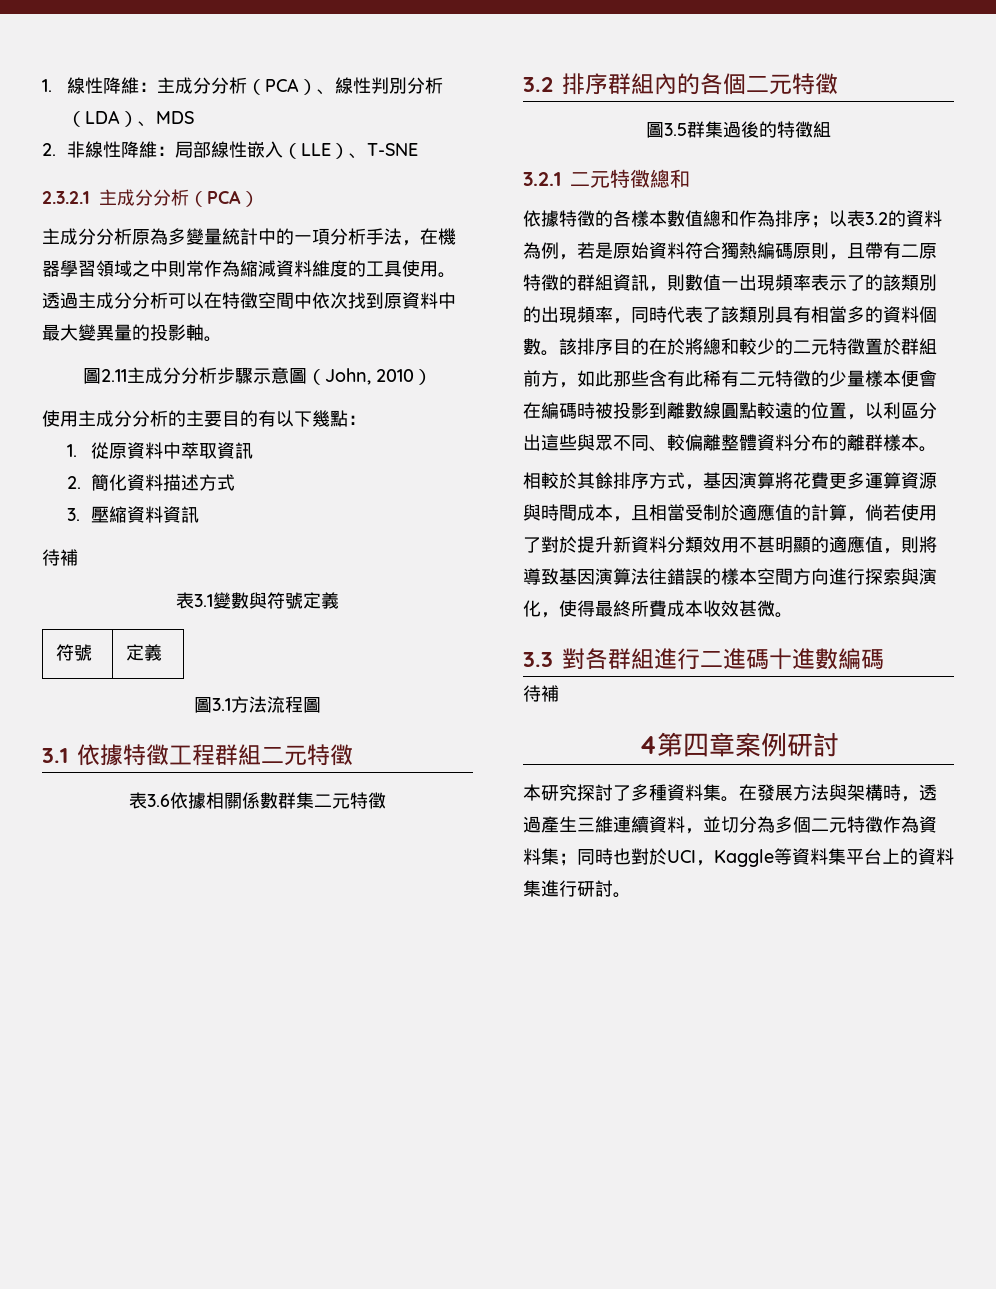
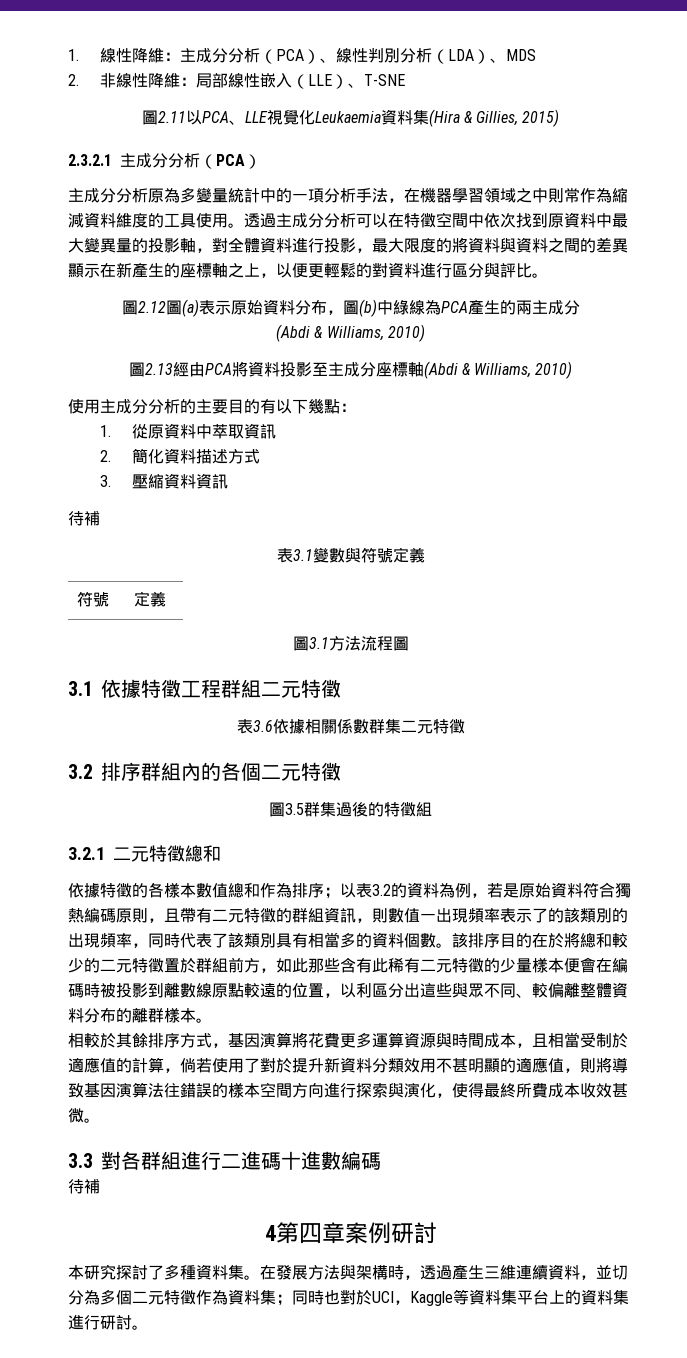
(418, 149) none -> [141,109,560,127] // 圖2.11以PCA、LLE視覺化Leukaemia資料集(Hira & Gillies, 2015)
[204,336,222,342] [83,367,432,385] 。 // 圖2.11主成分分析步驟示意圖（John, 2010） -> [196,237,628,253] [68,262,548,278] [121,299,580,317] [276,324,425,342] [128,361,573,379] ，對全體資料進行投影，最大限度的將資料與資料之間的差異顯示在新產生的座標軸之上，以便更輕鬆的對資料進行區分與評比。 // 圖2.12圖(a)表示原始資料分布，圖(b)中綠線為PCA產生的兩主成分 // (Abdi & Williams, 2010) // 圖2.13經由PCA將資料投影至主成分座標軸(Abdi & Williams, 2010)
[919,243,937,259] 原 -> [228,909,244,923] 元
[721,403,739,419] 圓 -> [212,983,228,998] 原

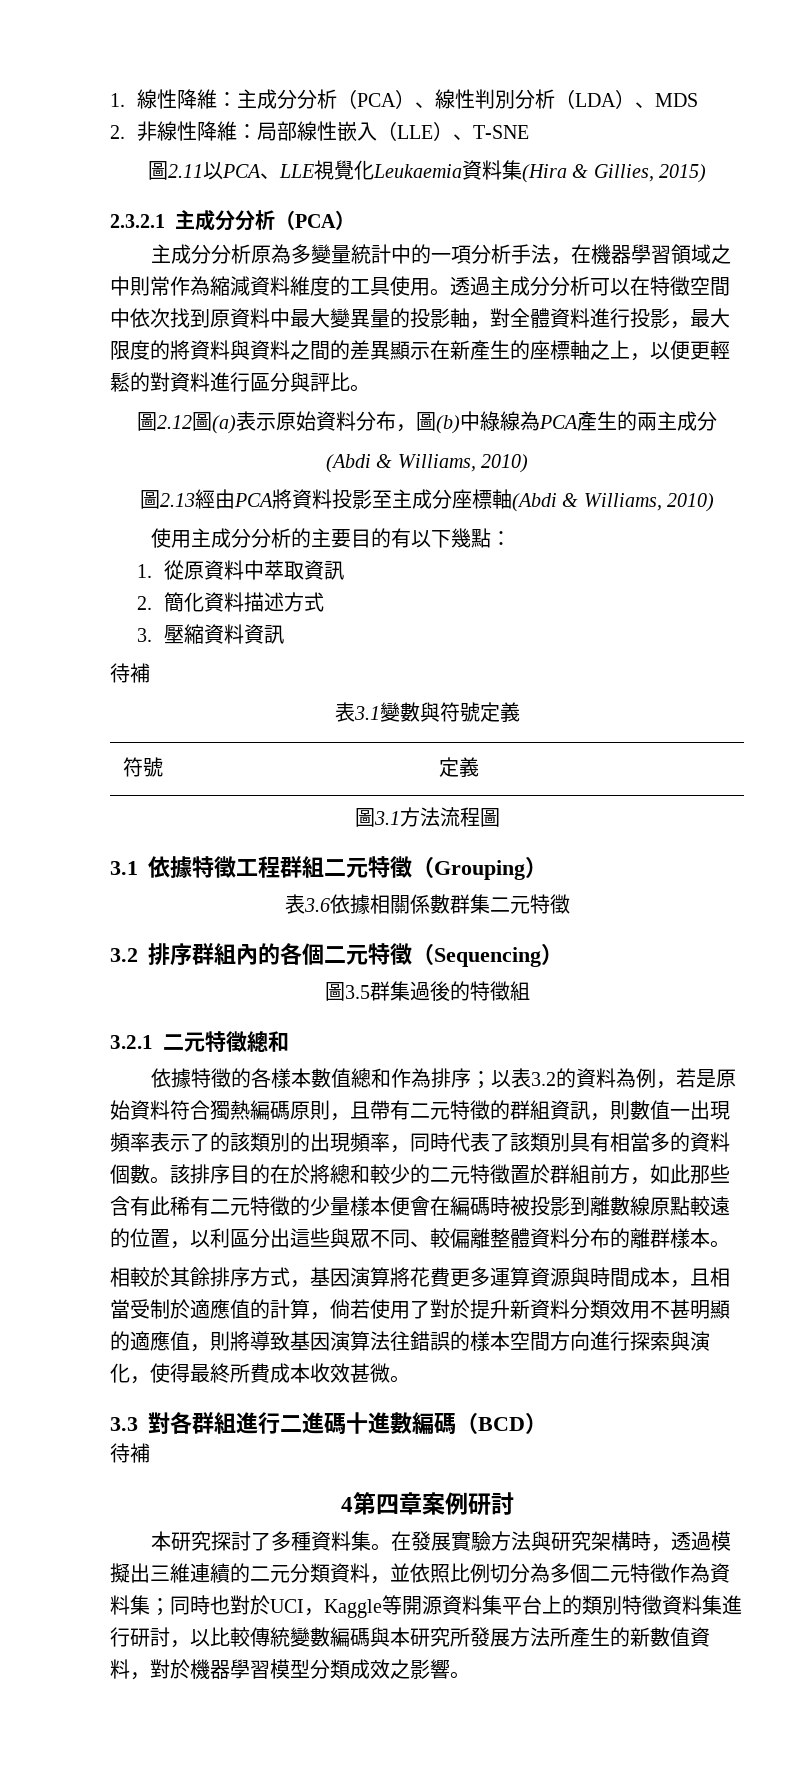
(341, 688) none -> [412,856,547,880] （Grouping）
(341, 771) none -> [412,943,563,967] （Sequencing）
(381, 1161) none -> [456,1412,547,1434] （BCD）
[308,1265,356,1280] 方法與 -> [450,1531,591,1552] 實驗方法與研究
[452,1265,484,1280] 產生 -> [710,1531,731,1551] [110,1563,150,1583] 模擬出
[548,1264,612,1280] 資料，並 -> [230,1563,490,1584] 的二元分類資料，並依照比例
(469, 1297) none -> [402,1595,442,1615] 開源
(581, 1297) none -> [582,1595,662,1615] 類別特徵
(132, 1322) none -> [170,1627,710,1648] [110,1659,450,1680] ，以比較傳統變數編碼與本研究所發展方法所產生的新數值資料，對於機器學習模型分類成效之影響

